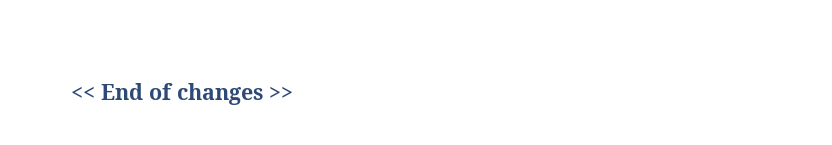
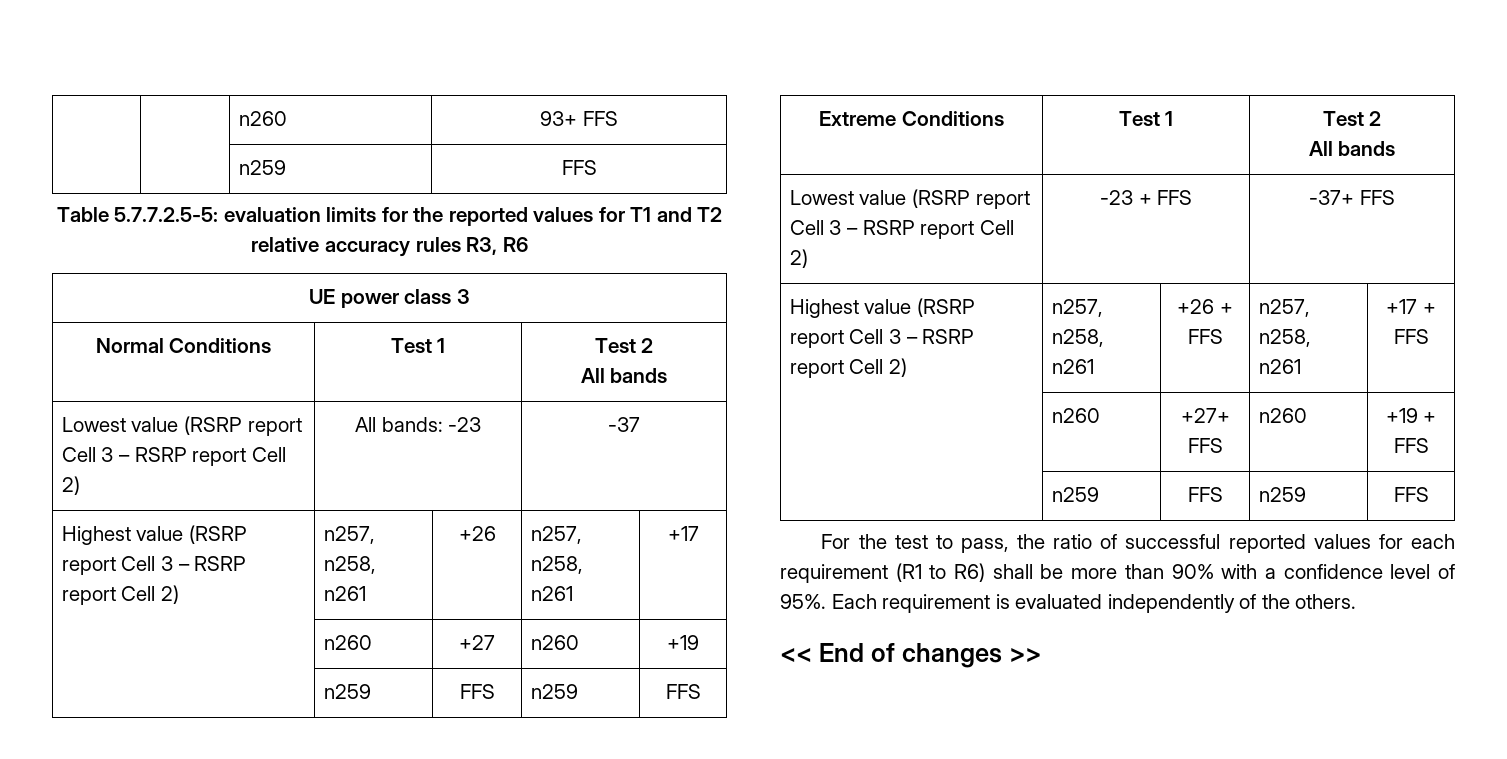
(71, 93) none -> [238,111,287,126] [540,111,618,126] [238,160,286,175] [561,160,597,175] [56,207,723,226] [251,237,528,257] [309,289,470,308] [95,338,272,353] [390,338,446,353] [594,338,654,353] [580,368,668,383] [61,416,302,436] [61,447,286,466] [61,476,80,495] [354,417,482,432] [608,417,640,432] [61,525,248,545] [61,556,247,575] [61,585,180,605] [323,526,375,544] [323,556,376,574] [323,586,366,601] [458,526,496,541] [530,526,582,544] [530,556,583,574] [530,586,573,601] [667,526,699,541] [323,635,372,650] [459,635,495,650] [530,635,579,650] [667,635,699,650] [323,684,371,699] [459,684,495,699] [530,684,578,699] [665,684,701,699] [819,111,1004,126] [1118,111,1174,126] [1322,111,1382,126] [1308,141,1396,156] [789,189,1030,209] [789,220,1014,239] [789,249,808,268] [1099,190,1193,205] [1309,190,1395,205] [789,298,976,318] [789,329,975,348] [789,358,908,378] [1051,299,1103,317] [1051,329,1104,347] [1051,359,1094,374] [1177,299,1233,314] [1187,329,1223,344] [1258,299,1310,317] [1258,329,1311,347] [1258,359,1301,374] [1386,299,1436,314] [1393,329,1429,344] [1051,408,1100,423] [1180,408,1230,423] [1187,438,1223,453] [1258,408,1307,423] [1385,408,1437,423] [1393,438,1429,453] [1051,487,1099,502] [1187,487,1223,502] [1258,487,1306,502] [1393,487,1429,502] [821,534,1455,553] [780,563,1455,583] [780,594,1357,613] | | n260 | 93+ FFS // | | n259 | FFS // Table 5.7.7.2.5-5: evaluation limits for the reported values for T1 and T2 relative accuracy rules R3, R6 // UE power class 3 // Normal Conditions | Test 1 | Test 2 // All bands // Lowest value (RSRP report Cell 3 – RSRP report Cell 2) | All bands: -23 | -37 // Highest value (RSRP report Cell 3 – RSRP report Cell 2) | n257, n258, n261 | +26 | n257, n258, n261 | +17 // | n260 | +27 | n260 | +19 // | n259 | FFS | n259 | FFS // Extreme Conditions | Test 1 | Test 2 // All bands // Lowest value (RSRP report Cell 3 – RSRP report Cell 2) | -23 + FFS | -37+ FFS // Highest value (RSRP report Cell 3 – RSRP report Cell 2) | n257, n258, n261 | +26 + FFS | n257, n258, n261 | +17 + FFS // | n260 | +27+ FFS | n260 | +19 + FFS // | n259 | FFS | n259 | FFS // For the test to pass, the ratio of successful reported values for each requirement (R1 to R6) shall be more than 90% with a confidence level of 95%. Each requirement is evaluated independently of the others. //

